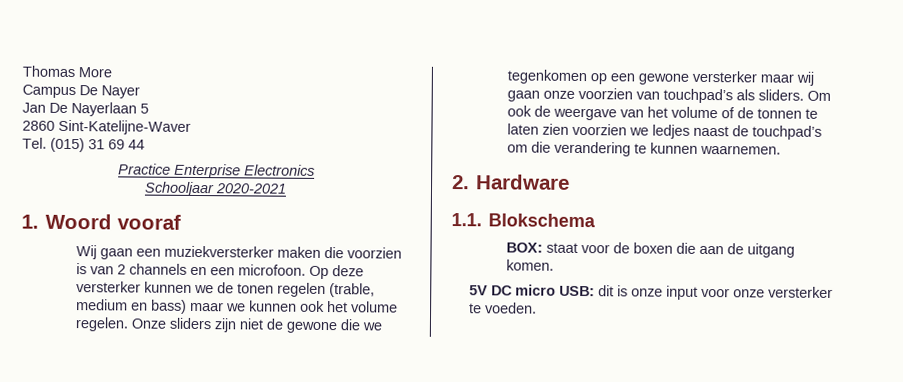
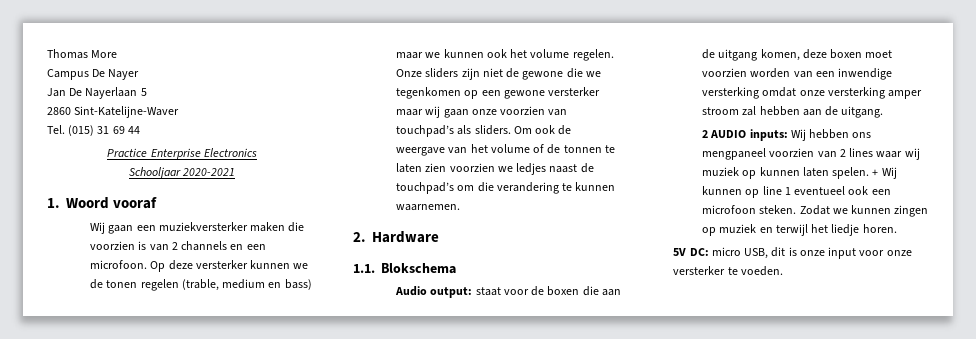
[505,242,543,253] BOX: -> [395,286,473,298] Audio output:
[505,259,554,271] [469,284,596,297] komen. // 5V DC micro USB: -> [760,49,893,61] [702,68,893,80] [702,87,923,99] [702,106,884,118] [702,129,872,141] [702,148,920,160] [702,167,897,179] [702,186,891,198] [702,205,929,217] [702,224,897,236] [673,247,769,259] komen, deze boxen moet voorzien worden van een inwendige versterking omdat onze versterking amper stroom zal hebben aan de uitgang. // 2 AUDIO inputs: Wij hebben ons mengpaneel voorzien van 2 lines waar wij muziek op kunnen laten spelen. + Wij kunnen op line 1 eventueel ook een microfoon steken. Zodat we kunnen zingen op muziek en terwijl het liedje horen. // 5V DC: micro USB,

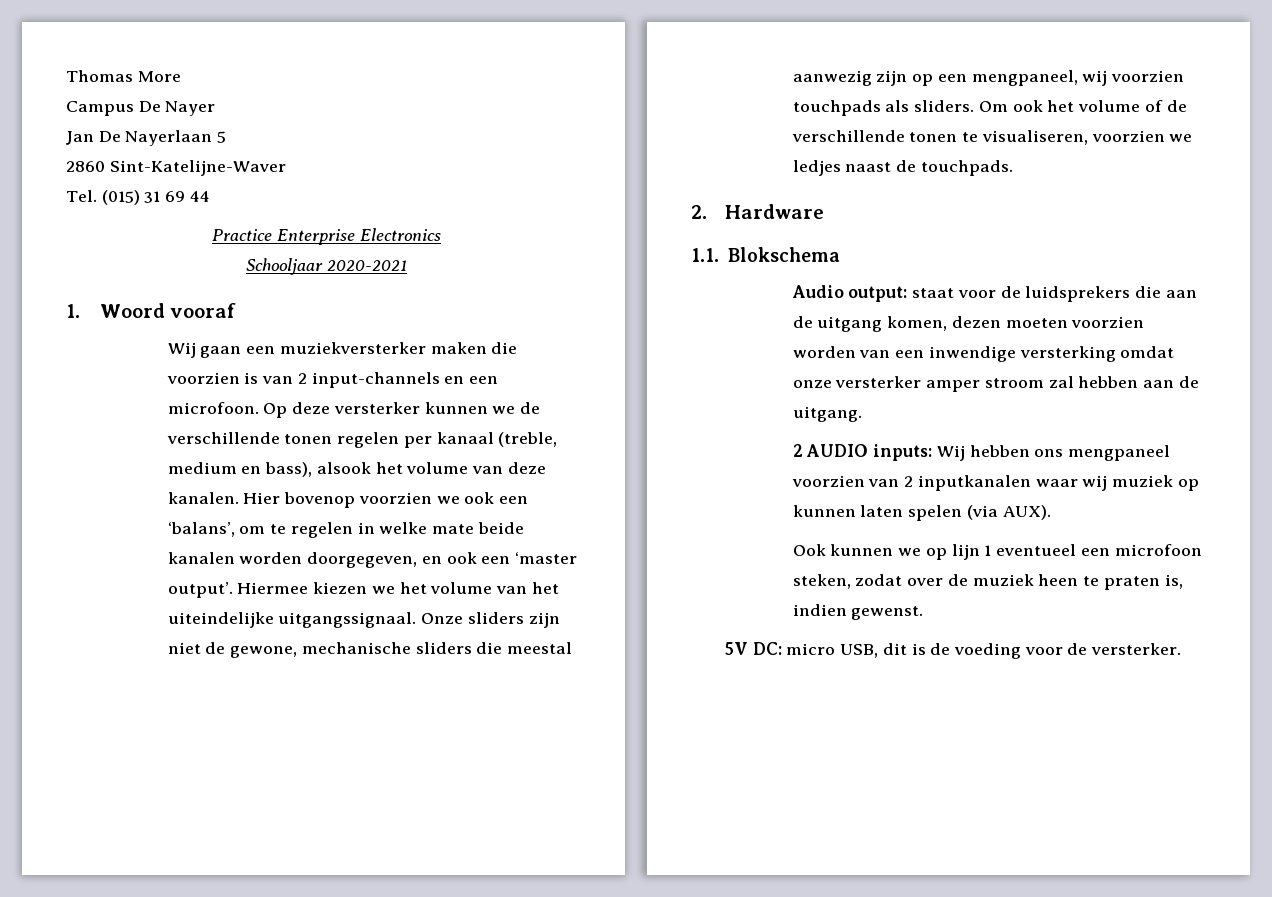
[181,241,228,251] channels -> [311,372,440,388] input-channels
(104, 284) none -> [166,432,280,444] verschillende
[181,279,312,291] [396,49,614,61] (trable, medium en bass) maar we kunnen ook het volume regelen. -> [403,432,558,448] [167,462,546,477] [167,492,529,508] [167,522,524,538] [167,552,578,568] [167,582,559,598] [167,612,417,628] per kanaal (treble, medium en bass), alsook het volume van deze kanalen. Hier bovenop voorzien we ook een ‘balans’, om te regelen in welke mate beide kanalen worden doorgegeven, en ook een ‘master output’. Hiermee kiezen we het volume van het uiteindelijke uitgangssignaal.
[522,68,601,80] [396,87,601,99] [396,106,568,118] [396,125,455,137] gewone die we tegenkomen op een gewone versterker maar wij gaan onze voorzien van touchpad’s -> [230,642,573,658] [792,70,1185,86] [792,100,881,116] gewone, mechanische sliders die meestal aanwezig zijn op een mengpaneel, wij voorzien touchpads
[558,125,572,135] [396,147,468,156] de weergave van -> (1043, 106) none
[563,145,615,153] [396,163,447,173] tonnen te laten zien -> [791,130,1088,145] verschillende tonen te visualiseren,
[396,182,616,194] [396,204,461,211] touchpad’s om die verandering te kunnen waarnemen. -> [920,160,1013,176] touchpads.
[547,286,580,296] boxen -> [1025,286,1131,302] luidsprekers
[802,49,893,59] deze boxen moet -> [951,316,1068,328] dezen moeten
[827,87,885,99] versterking -> [835,376,922,388] versterker
[849,148,874,157] lines -> [917,475,1031,491] inputkanalen
[832,167,897,179] [702,186,782,198] spelen. + Wij kunnen op line -> [908,505,1051,521] [792,544,980,560] spelen (via AUX). // Ook kunnen we op lijn
[848,186,869,195] ook -> (1077, 550) none
[759,205,929,217] [702,224,897,236] steken. Zodat we kunnen zingen op muziek en terwijl het liedje horen. -> [792,574,1183,590] [792,604,924,620] steken, zodat over de muziek heen te praten is, indien gewenst.
[799,247,912,259] [673,266,783,276] onze input voor onze versterker te voeden. -> [930,643,1182,659] de voeding voor de versterker.

